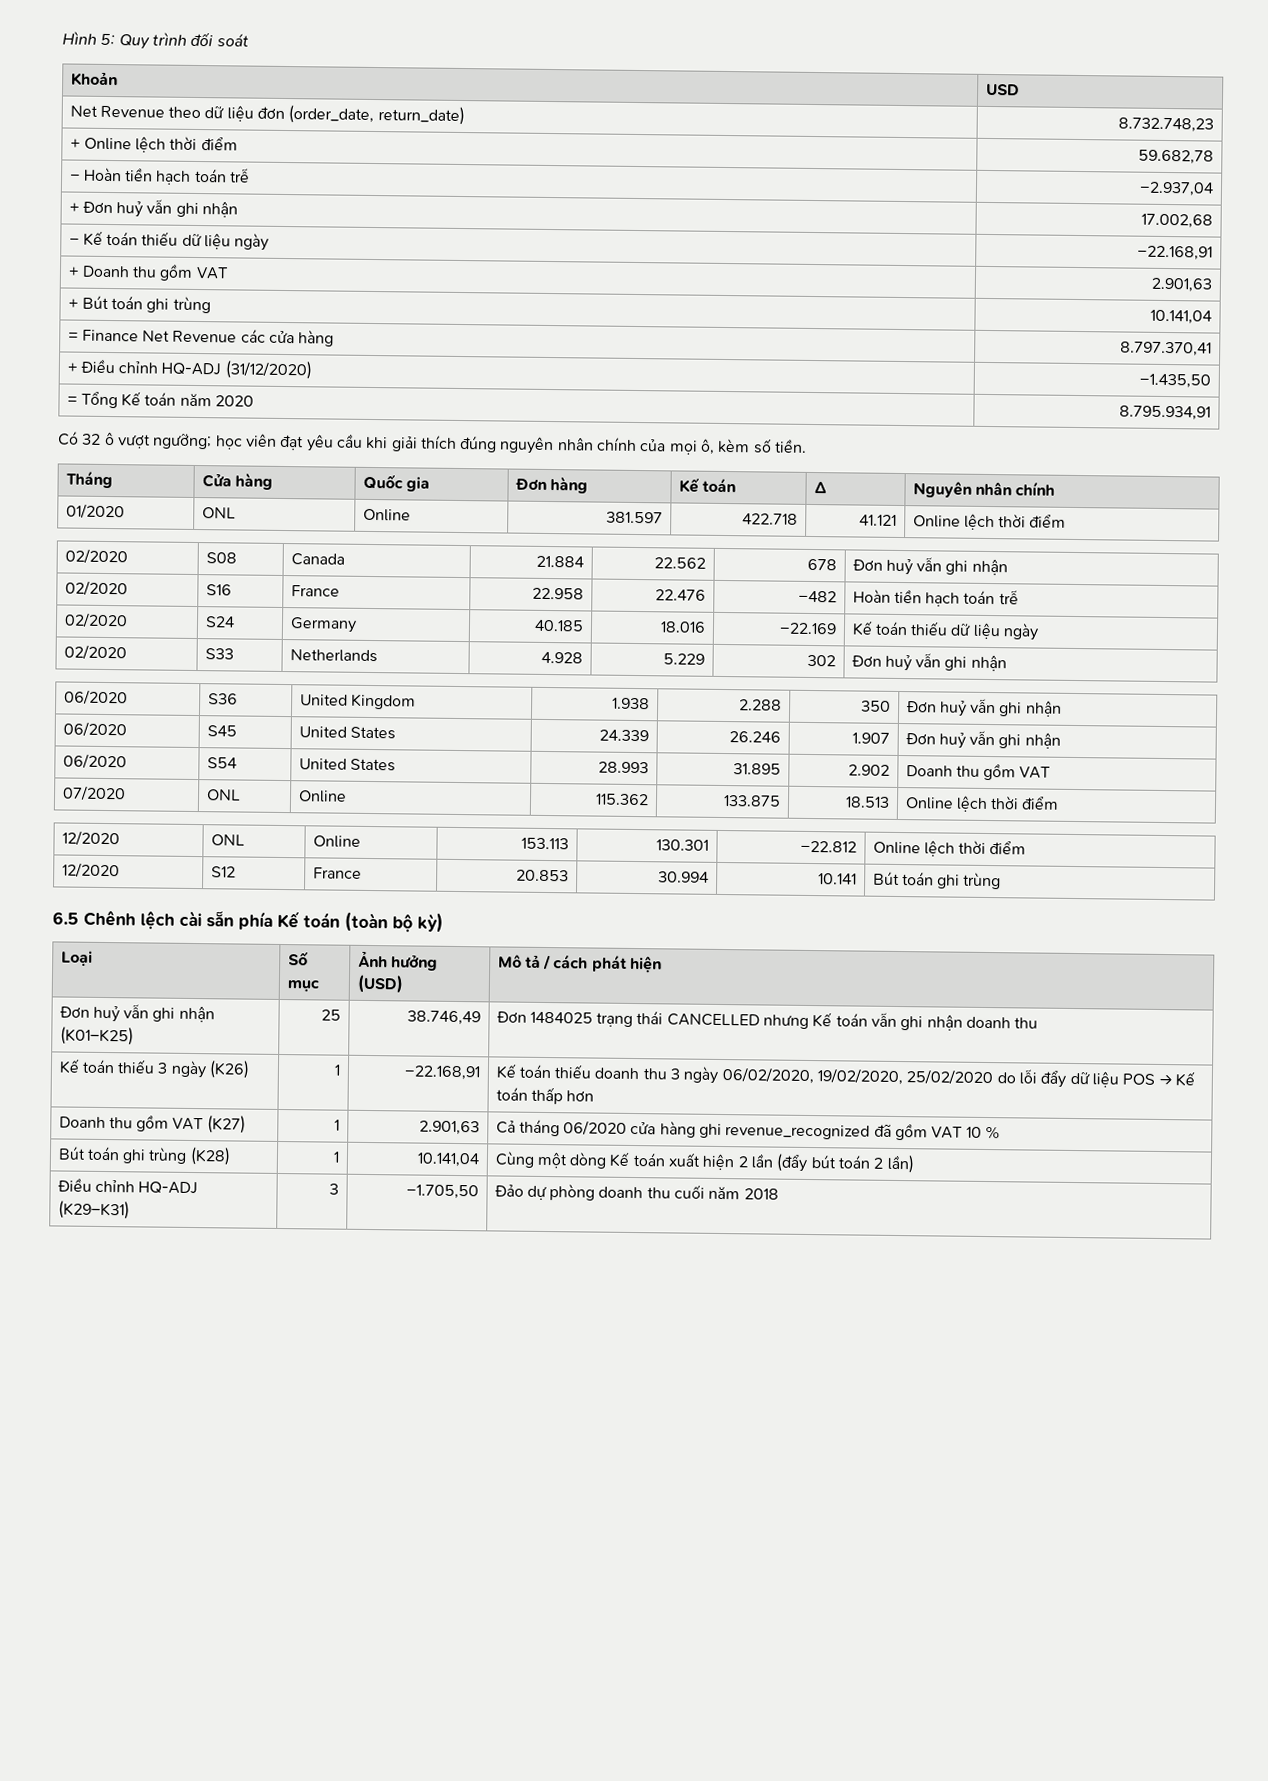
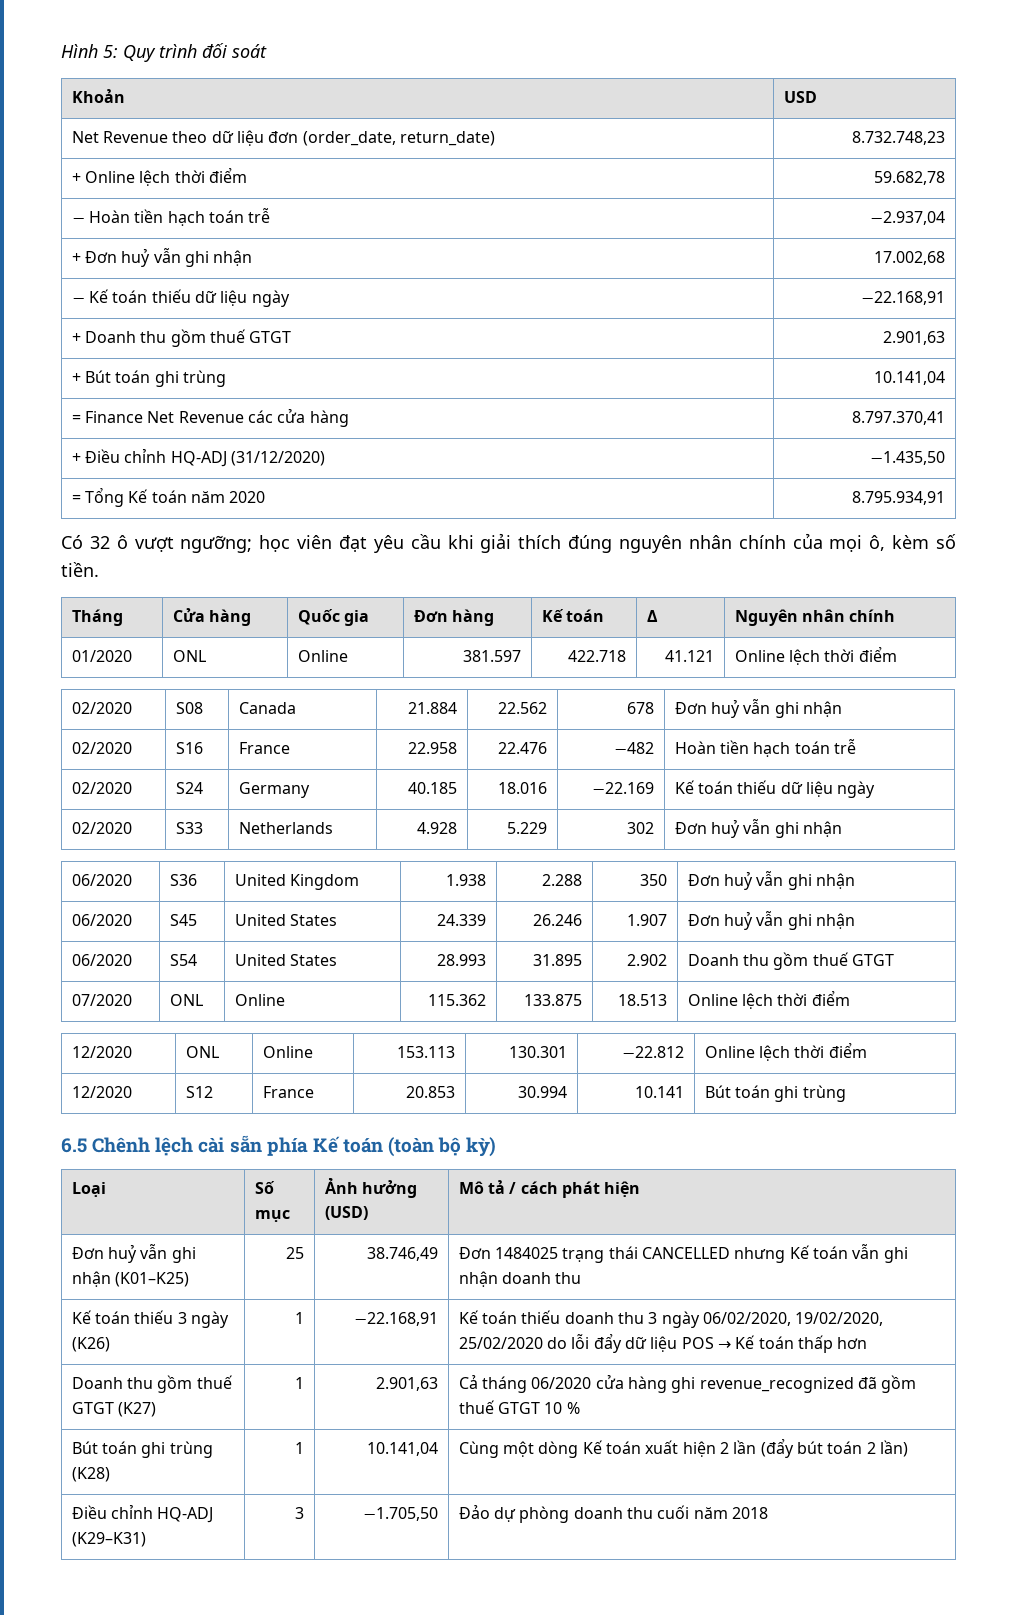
[195,266,229,280] VAT -> [210,329,292,343] thuế GTGT
[1019,766,1052,779] VAT -> [812,952,895,966] thuế GTGT
[172,1117,205,1131] VAT -> [196,1375,232,1389] [71,1402,114,1414] thuế GTGT
[931,1126,964,1139] VAT -> [458,1400,541,1414] thuế GTGT

